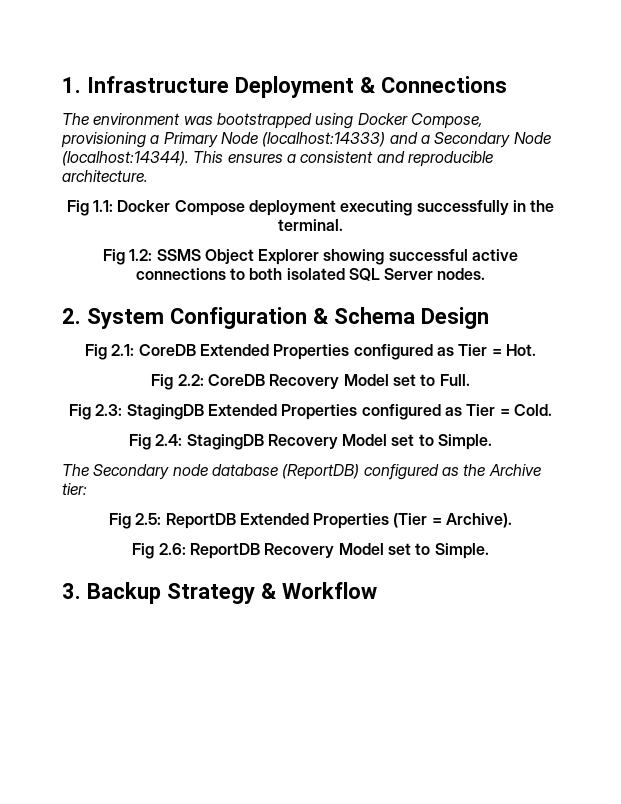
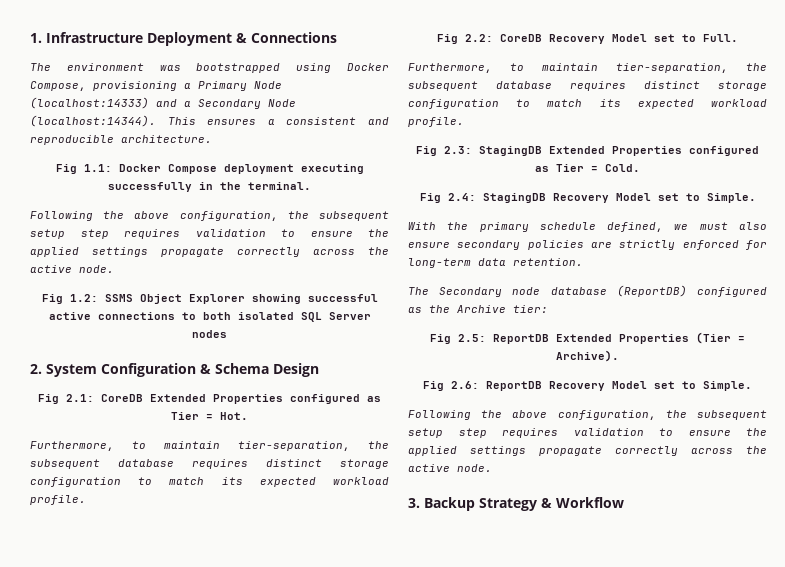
(343, 225) none -> [30,211,389,221] [30,229,389,239] [30,247,389,257] [30,265,114,273] // Following the above configuration, the subsequent setup step requires validation to ensure the applied settings propagate correctly across the active node.
[437,268,486,280] nodes. -> [192,330,227,338] nodes
(536, 350) none -> [30,441,389,451] [30,459,389,469] [30,477,389,487] [30,495,86,505] // Furthermore, to maintain tier-separation, the subsequent database requires distinct storage configuration to match its expected workload profile.
(470, 380) none -> [408,63,767,73] [408,81,767,91] [408,99,767,109] [408,117,464,127] // Furthermore, to maintain tier-separation, the subsequent database requires distinct storage configuration to match its expected workload profile.
(493, 442) none -> [408,222,767,232] [408,240,767,250] [408,258,583,268] // With the primary schedule defined, we must also ensure secondary policies are strictly enforced for long-term data retention.
(489, 551) none -> [408,410,767,420] [408,428,767,438] [408,446,767,456] [408,464,492,472] // Following the above configuration, the subsequent setup step requires validation to ensure the applied settings propagate correctly across the active node.

